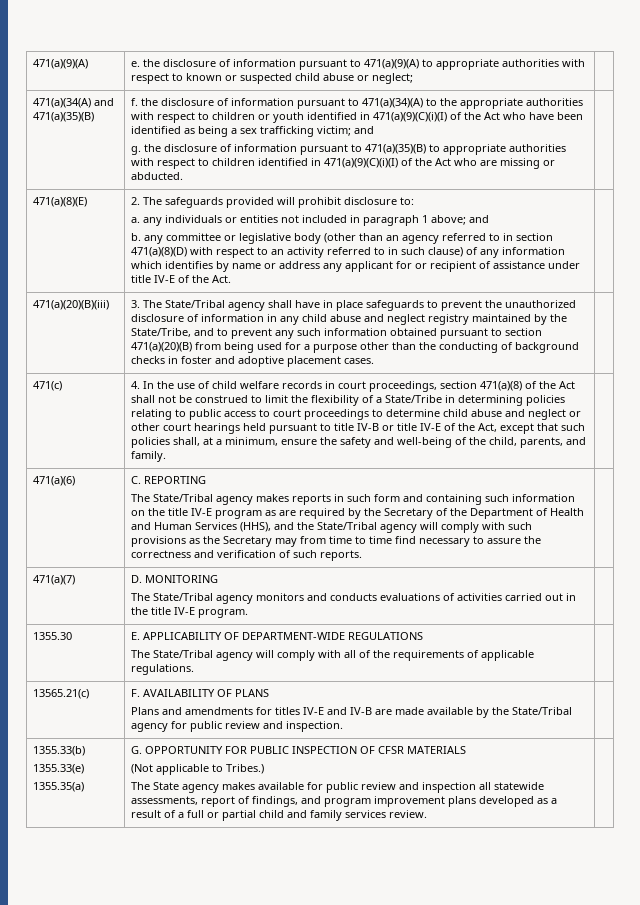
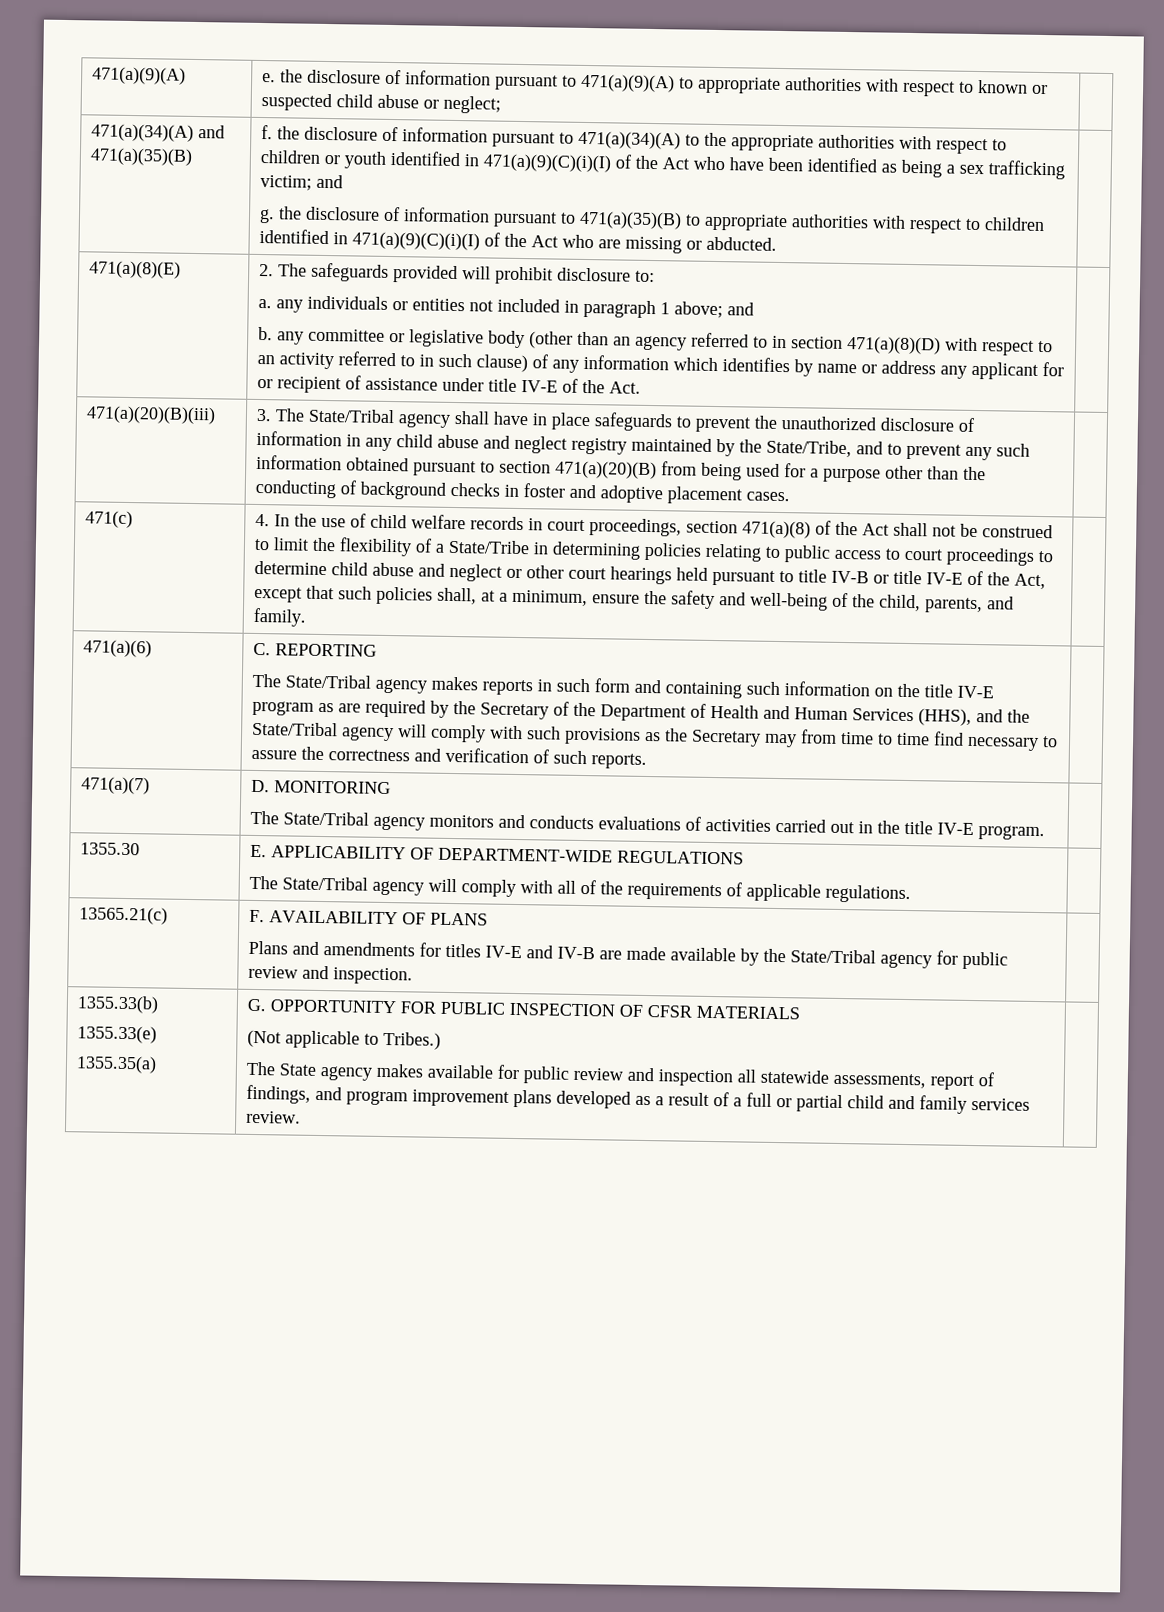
[32,98,91,108] 471(a)(34(A) -> [91,123,195,142] 471(a)(34)(A)

